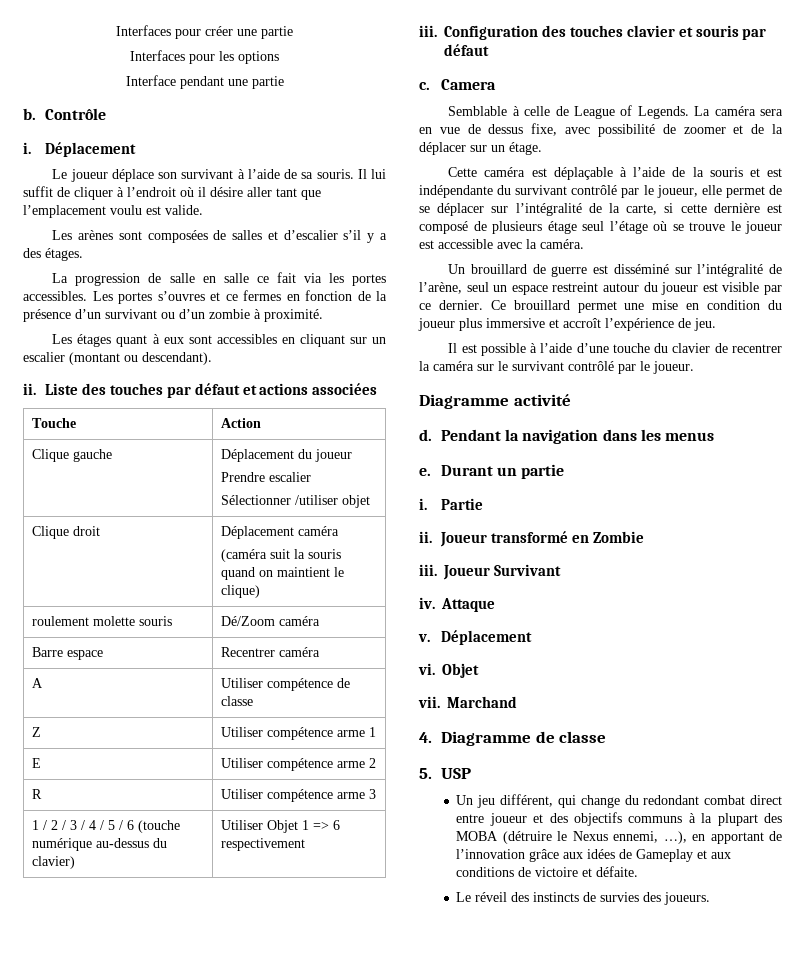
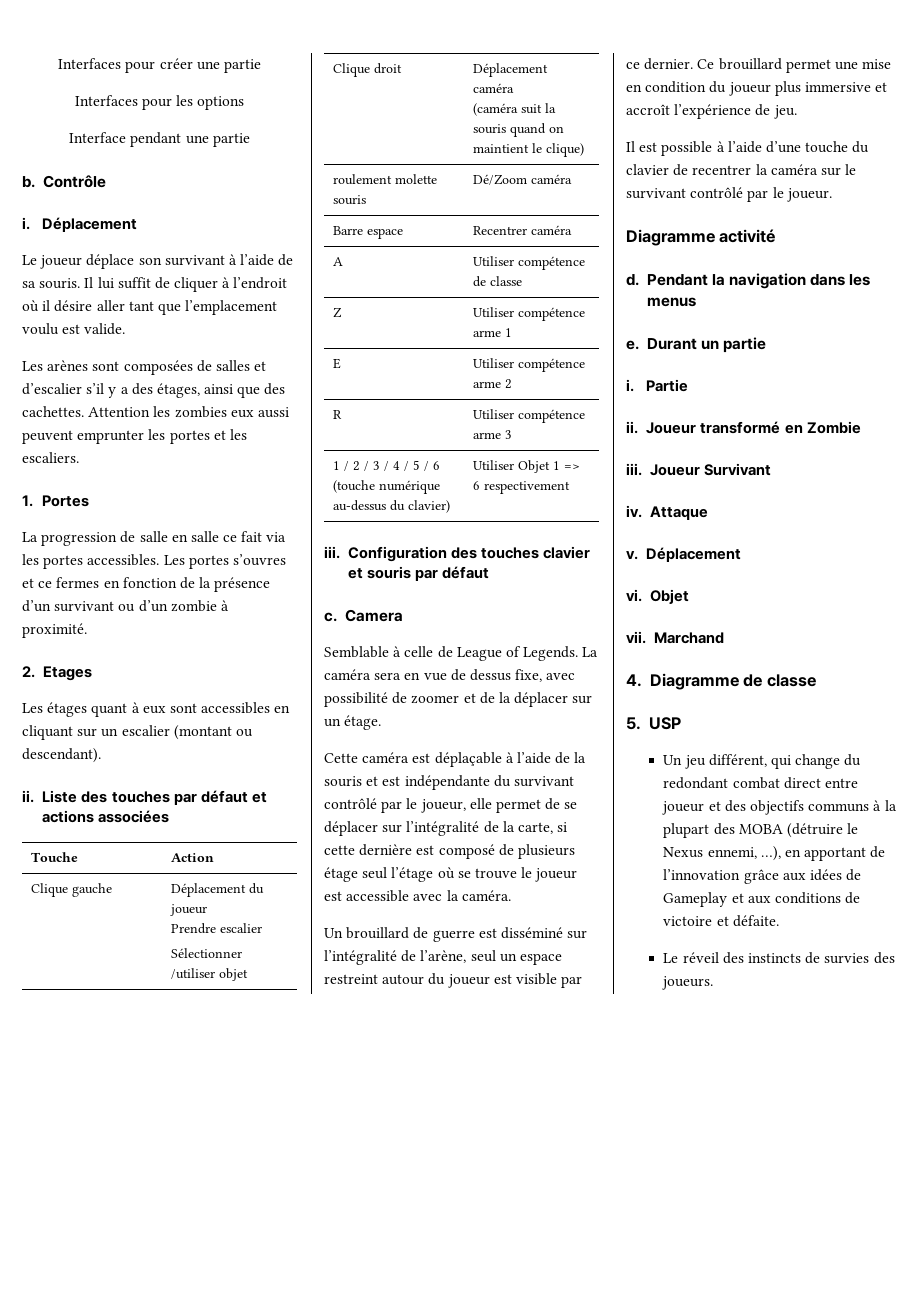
[45,248,83,261] étages. -> [156,383,286,398] [22,406,289,418] [22,429,247,444] [22,452,79,463] [22,495,90,507] étages, ainsi que des cachettes. Attention les zombies eux aussi peuvent emprunter les portes et les escaliers. // 1. Portes
(323, 315) none -> [22,666,92,681] // 2. Etages

